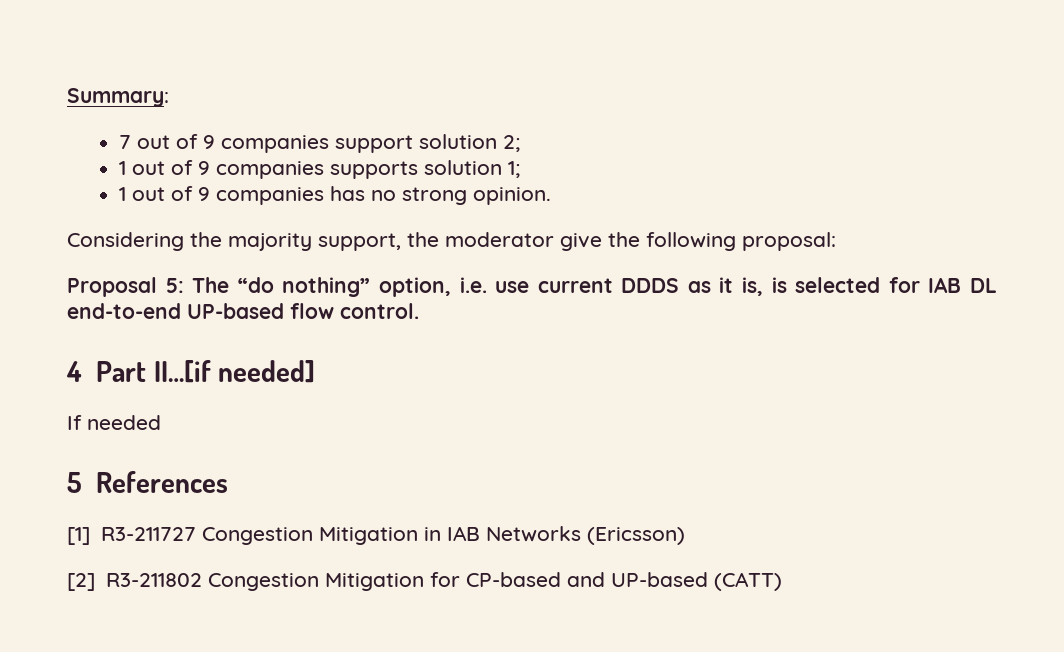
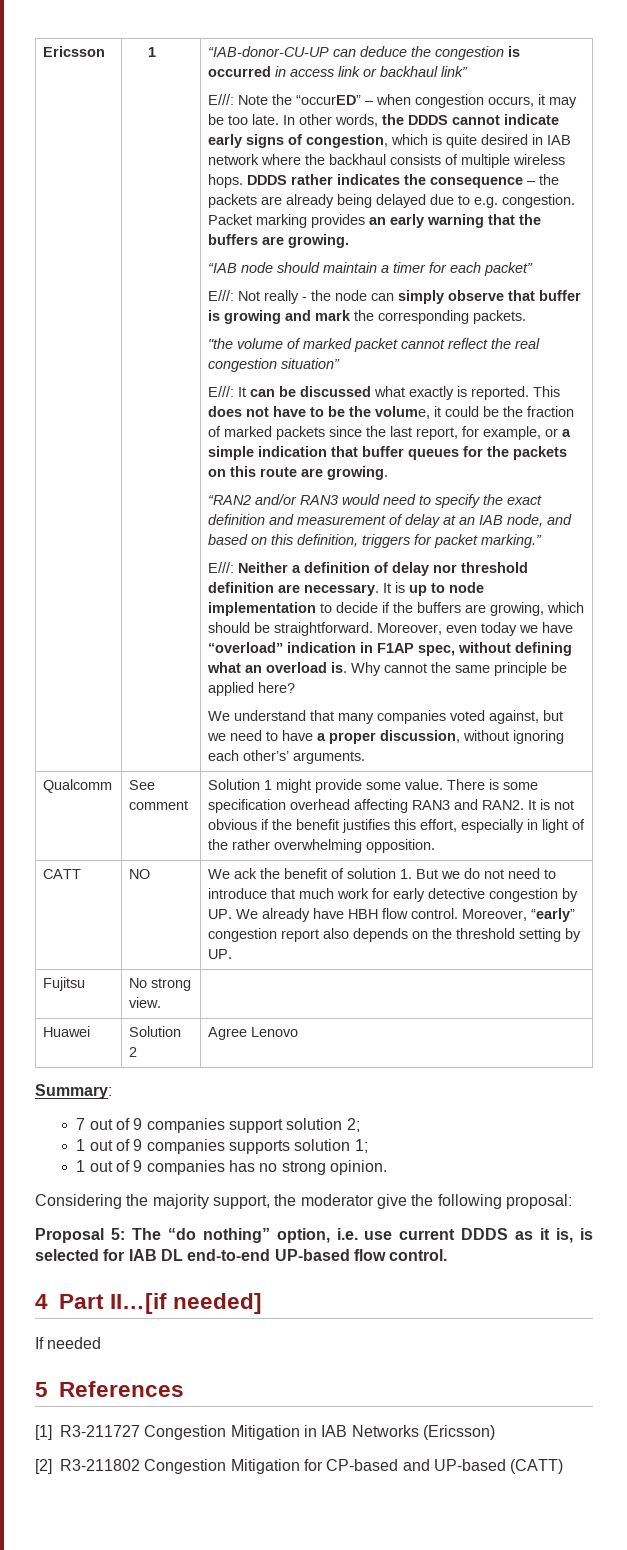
(67, 97) none -> [43,46,106,57] [148,47,157,57] [208,46,521,60] [208,66,469,77] [208,94,578,108] [208,114,560,127] [208,134,572,148] [208,154,566,168] [208,174,560,188] [208,194,576,208] [208,214,542,228] [208,234,350,248] [208,262,534,276] [208,290,582,304] [208,310,527,324] [208,338,541,352] [208,358,341,372] [208,386,561,400] [208,406,575,419] [208,426,572,440] [208,446,568,460] [208,466,389,480] [208,494,543,508] [208,514,573,528] [208,534,543,548] [208,562,529,576] [208,582,485,596] [208,602,585,616] [208,622,574,636] [208,642,573,656] [207,662,568,676] [208,682,296,696] [208,710,564,724] [207,730,565,744] [208,750,366,764] [43,779,113,793] [129,780,156,790] [129,800,189,810] [208,779,539,793] [208,799,575,813] [208,819,586,833] [208,839,436,853] [43,869,82,879] [129,869,151,879] [208,868,557,879] [208,888,579,902] [208,908,576,922] [208,928,582,942] [208,949,233,959] [43,977,86,991] [129,978,192,991] [129,997,162,1008] [43,1026,91,1037] [129,1026,182,1037] [129,1047,138,1057] [208,1027,299,1040] Ericsson | 1 | “IAB-donor-CU-UP can deduce the congestion is occurred in access link or backhaul link” // E///: Note the “occurED” – when congestion occurs, it may be too late. In other words, the DDDS cannot indicate early signs of congestion, which is quite desired in IAB network where the backhaul consists of multiple wireless hops. DDDS rather indicates the consequence – the packets are already being delayed due to e.g. congestion. Packet marking provides an early warning that the buffers are growing. // “IAB node should maintain a timer for each packet” // E///: Not really - the node can simply observe that buffer is growing and mark the corresponding packets. // "the volume of marked packet cannot reflect the real congestion situation” // E///: It can be discussed what exactly is reported. This does not have to be the volume, it could be the fraction of marked packets since the last report, for example, or a simple indication that buffer queues for the packets on this route are growing. // “RAN2 and/or RAN3 would need to specify the exact definition and measurement of delay at an IAB node, and based on this definition, triggers for packet marking.” // E///: Neither a definition of delay nor threshold definition are necessary. It is up to node implementation to decide if the buffers are growing, which should be straightforward. Moreover, even today we have “overload” indication in F1AP spec, without defining what an overload is. Why cannot the same principle be applied here? // We understand that many companies voted against, but we need to have a proper discussion, without ignoring each other’s’ arguments. // Qualcomm | See comment | Solution 1 might provide some value. There is some specification overhead affecting RAN3 and RAN2. It is not obvious if the benefit justifies this effort, especially in light of the rather overwhelming opposition. // CATT | NO | We ack the benefit of solution 1. But we do not need to introduce that much work for early detective congestion by UP. We already have HBH flow control. Moreover, “early” congestion report also depends on the threshold setting by UP. // Fujitsu | No strong view. | // Huawei | Solution 2 | Agree Lenovo //

